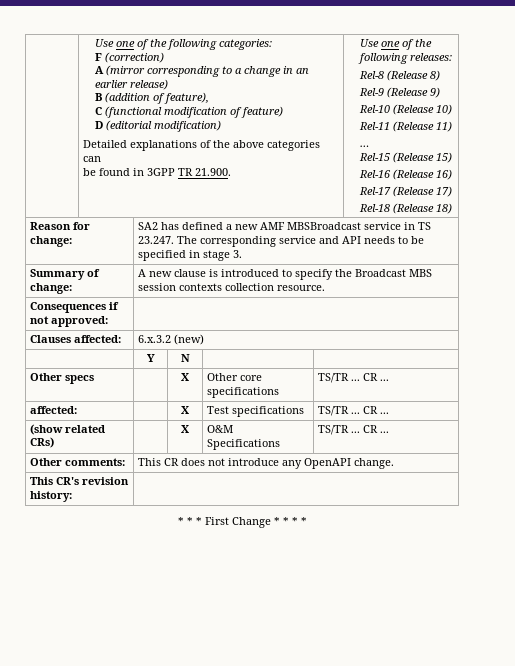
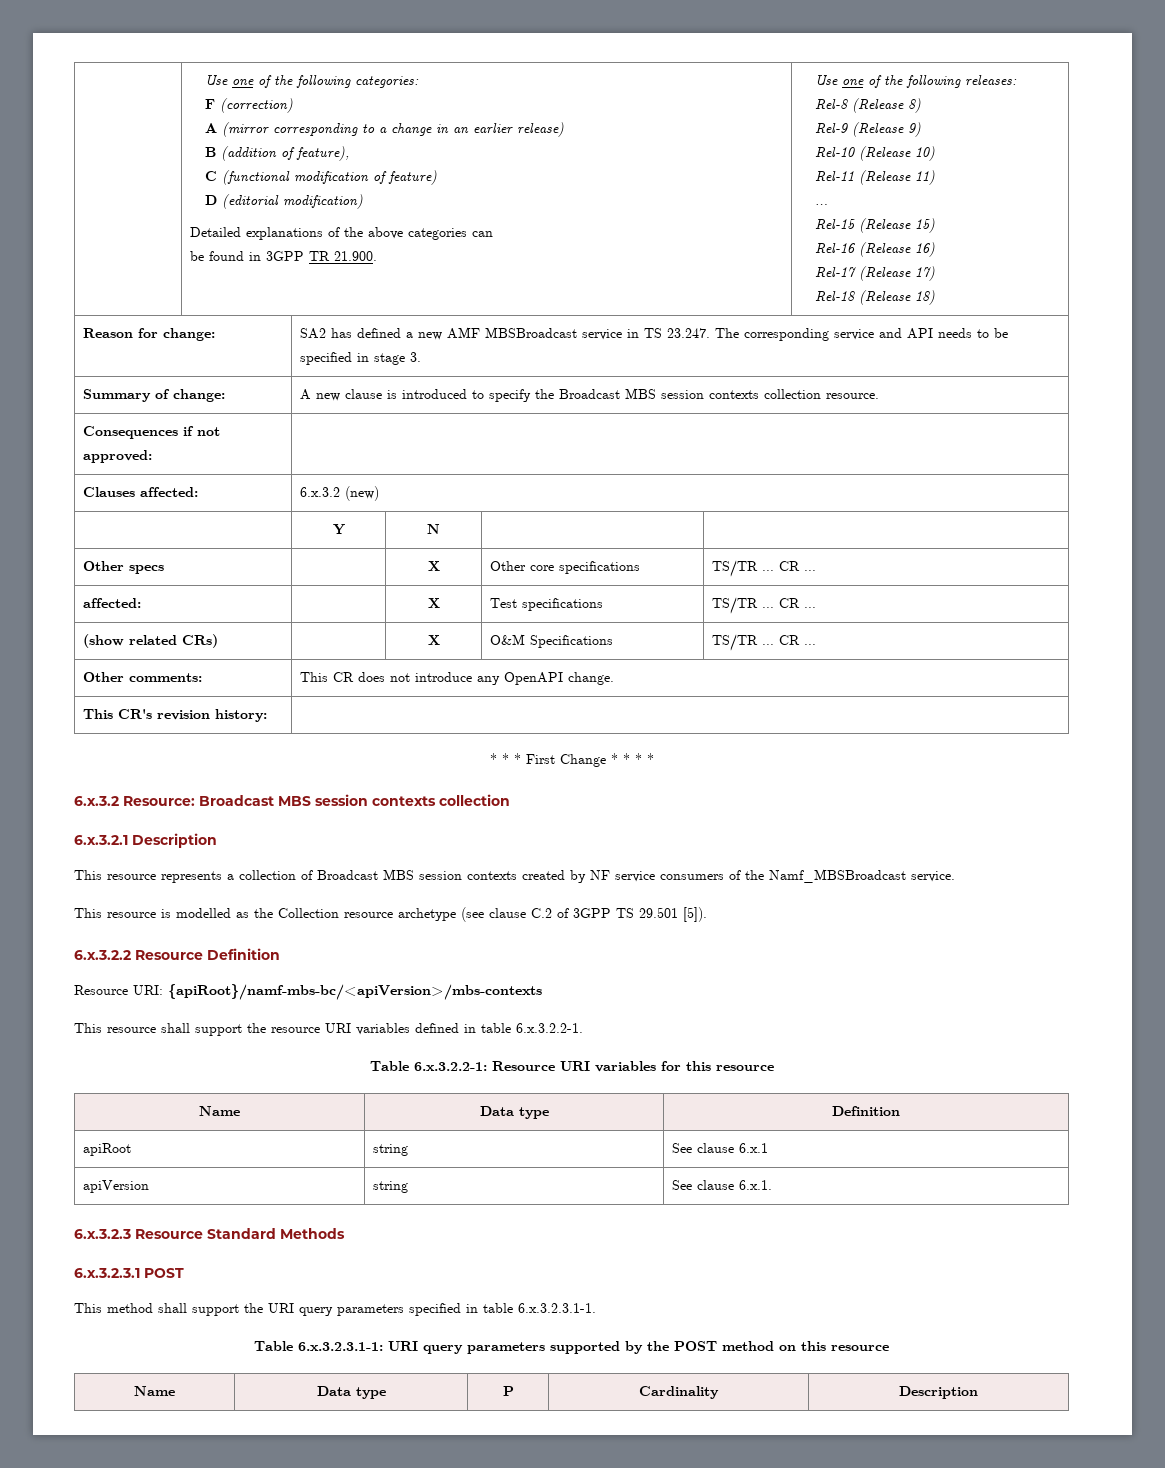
(307, 521) none -> [74,794,510,806] [74,833,217,848] [74,869,955,883] [74,907,707,922] [74,948,280,960] [74,984,542,1000] [74,1023,583,1036] [369,1061,774,1072] [199,1106,240,1116] [479,1106,549,1119] [832,1106,900,1116] [83,1143,132,1156] [373,1144,409,1156] [672,1143,769,1153] [83,1180,150,1193] [373,1181,409,1193] [672,1180,773,1190] [74,1228,345,1239] [74,1268,184,1278] [74,1303,596,1316] [254,1341,889,1354] [134,1386,175,1396] [316,1386,386,1399] [502,1386,514,1396] [639,1386,719,1399] [899,1386,978,1399] // 6.x.3.2 Resource: Broadcast MBS session contexts collection // 6.x.3.2.1 Description // This resource represents a collection of Broadcast MBS session contexts created by NF service consumers of the Namf_MBSBroadcast service. // This resource is modelled as the Collection resource archetype (see clause C.2 of 3GPP TS 29.501 [5]). // 6.x.3.2.2 Resource Definition // Resource URI: {apiRoot}/namf-mbs-bc/<apiVersion>/mbs-contexts // This resource shall support the resource URI variables defined in table 6.x.3.2.2-1. // Table 6.x.3.2.2-1: Resource URI variables for this resource // Name | Data type | Definition // apiRoot | string | See clause 6.x.1 // apiVersion | string | See clause 6.x.1. // 6.x.3.2.3 Resource Standard Methods // 6.x.3.2.3.1 POST // This method shall support the URI query parameters specified in table 6.x.3.2.3.1-1. // Table 6.x.3.2.3.1-1: URI query parameters supported by the POST method on this resource // Name | Data type | P | Cardinality | Description

